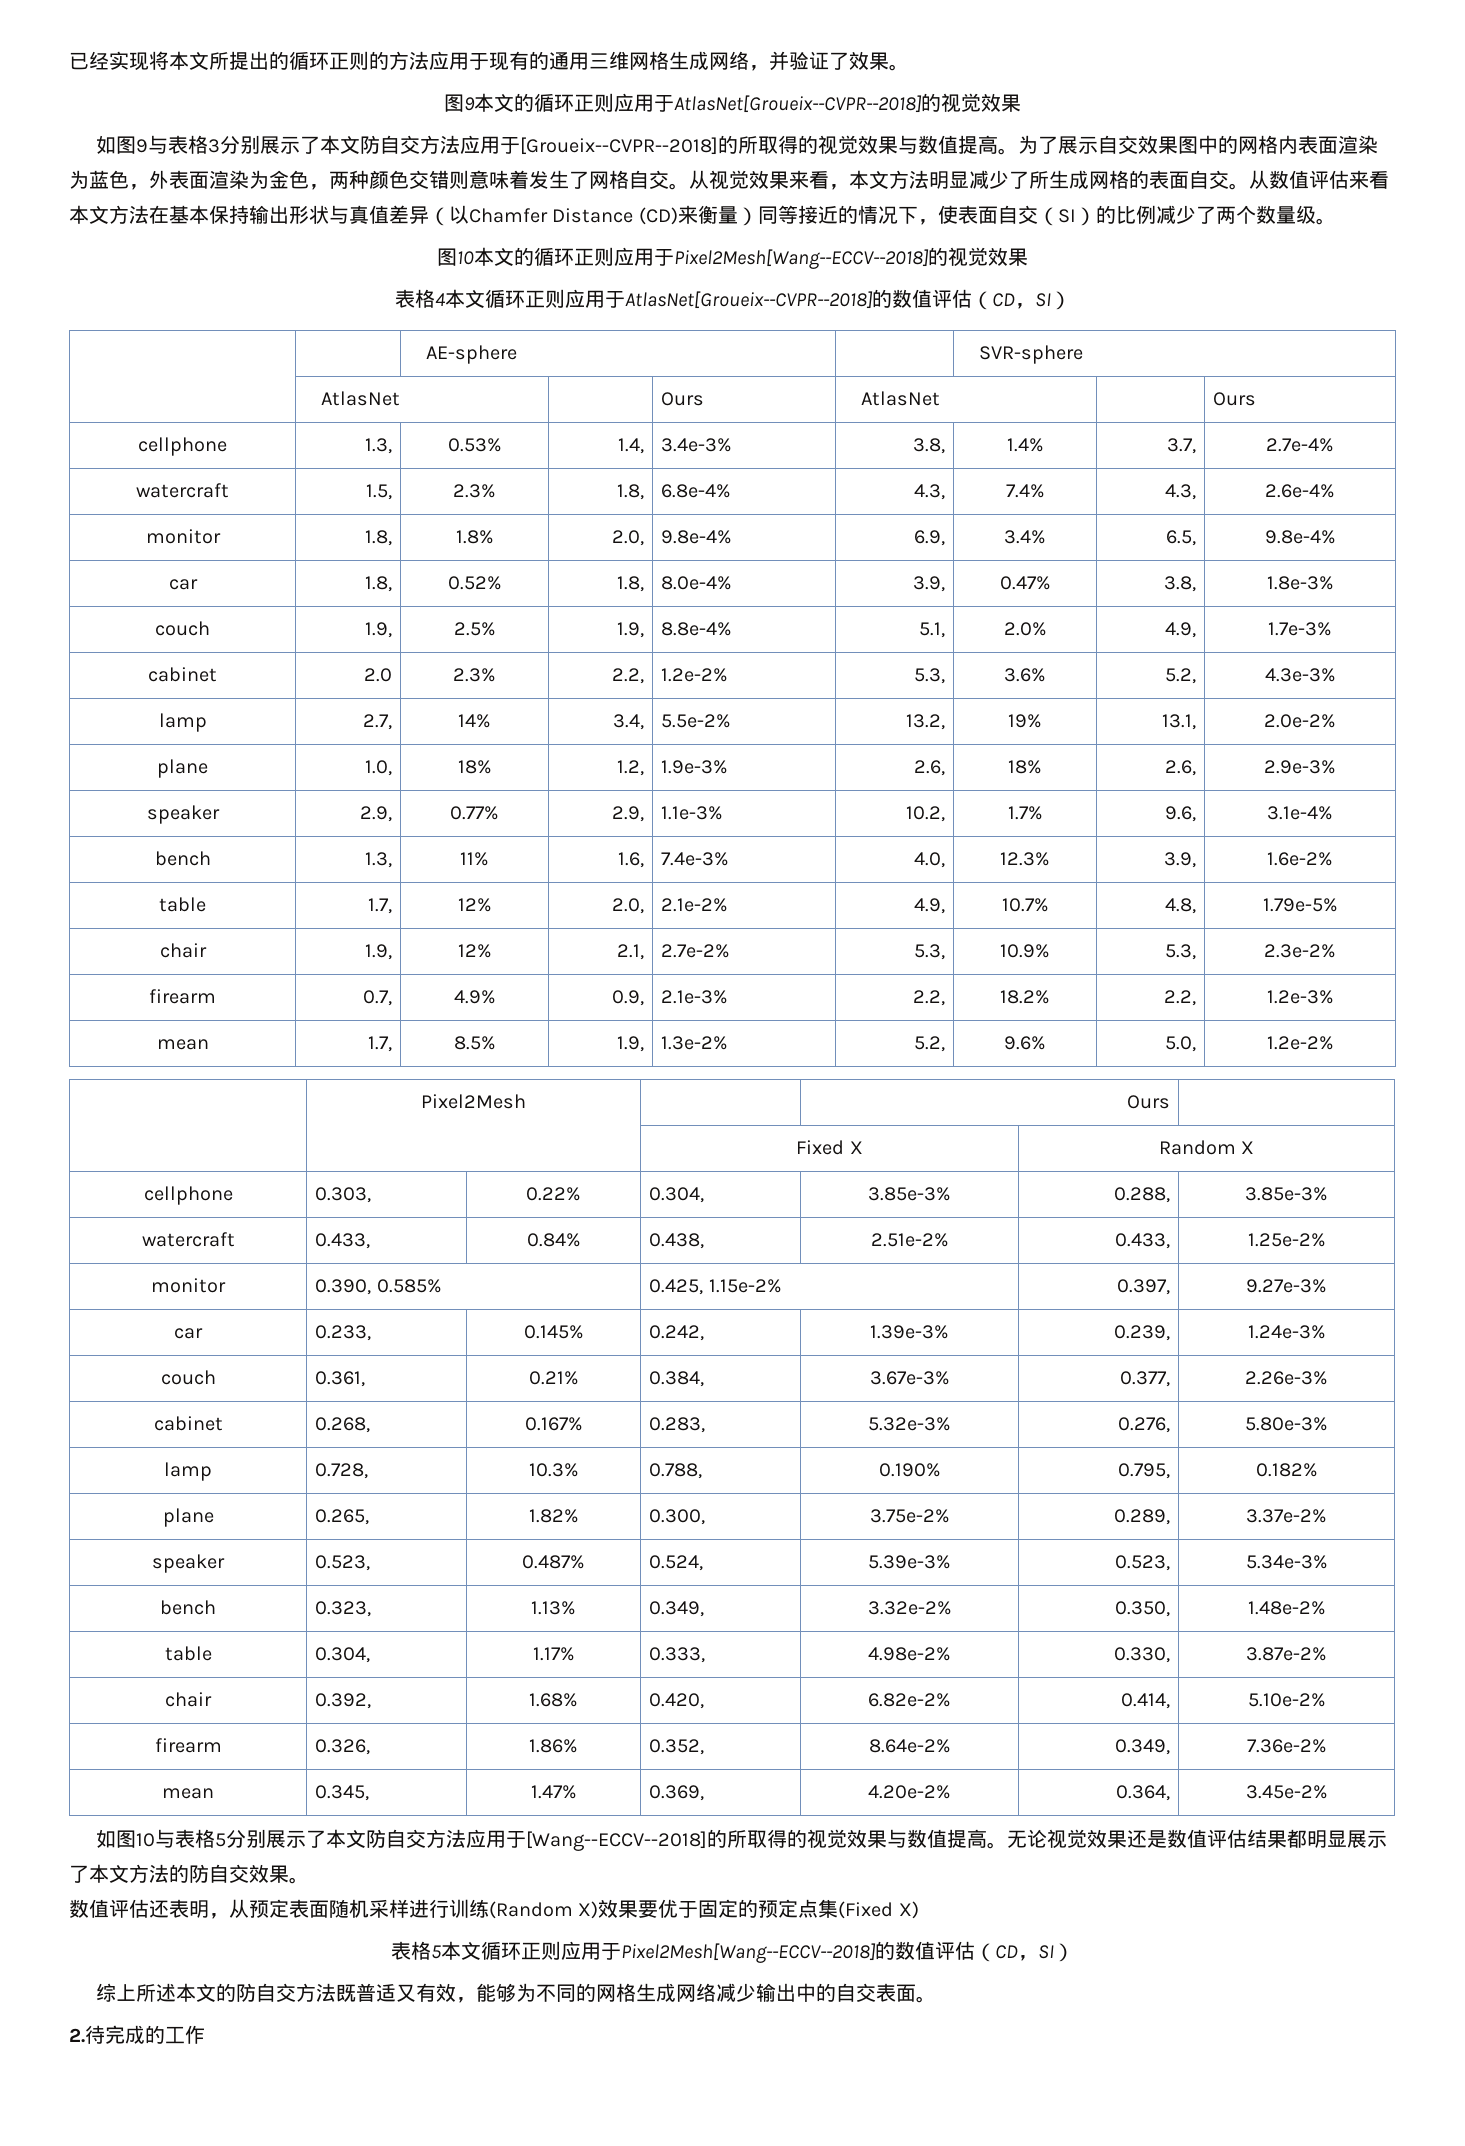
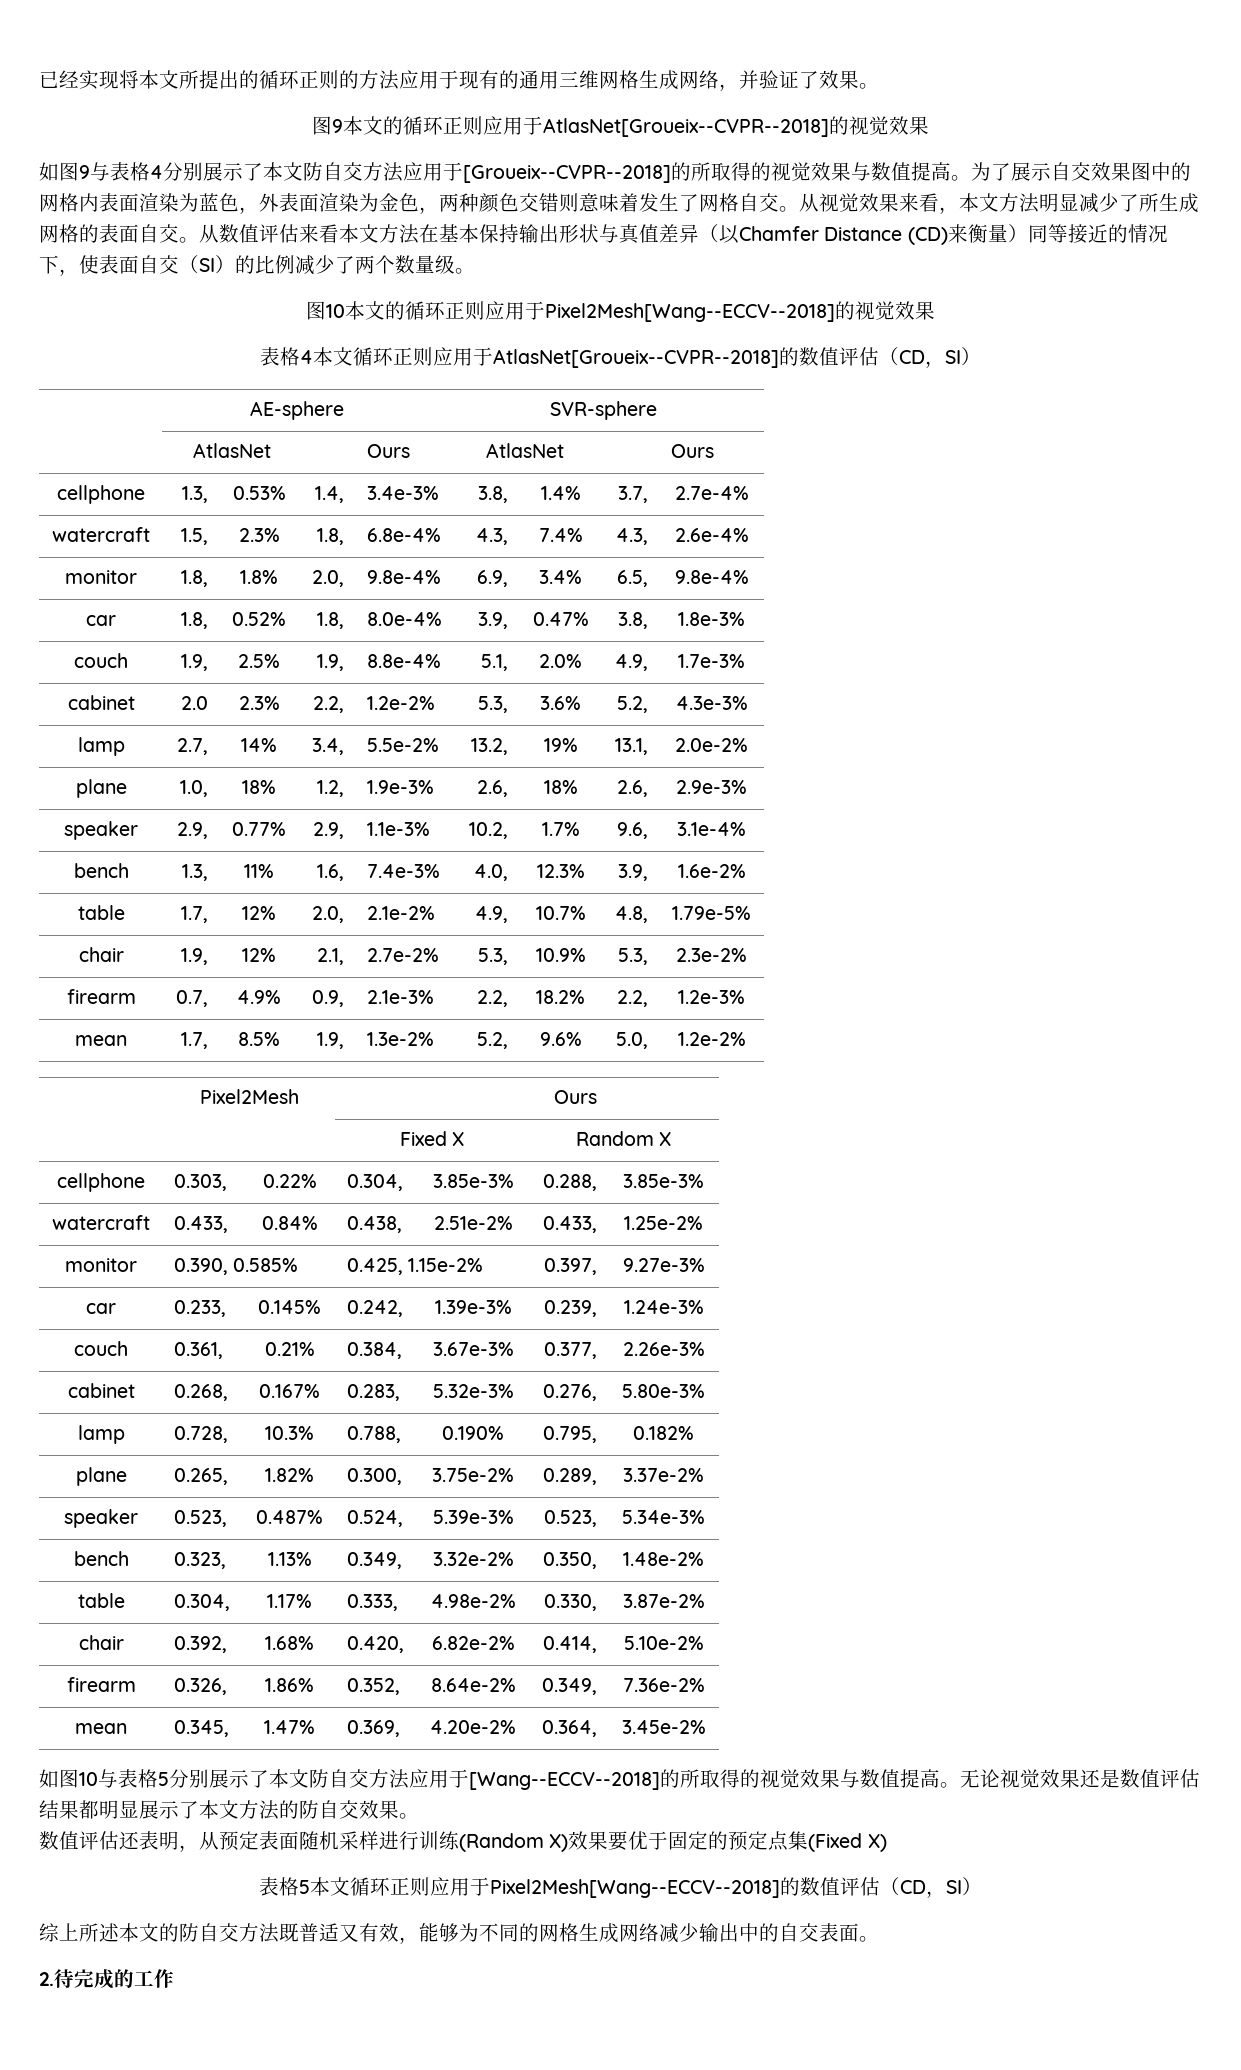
[208,139,221,153] 3 -> [150,165,163,179] 4

